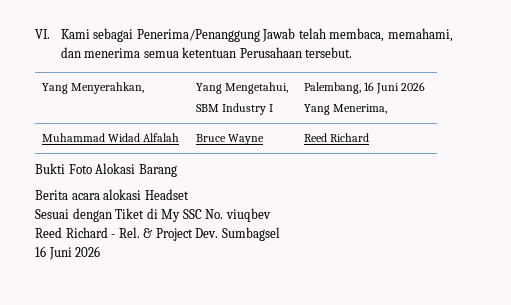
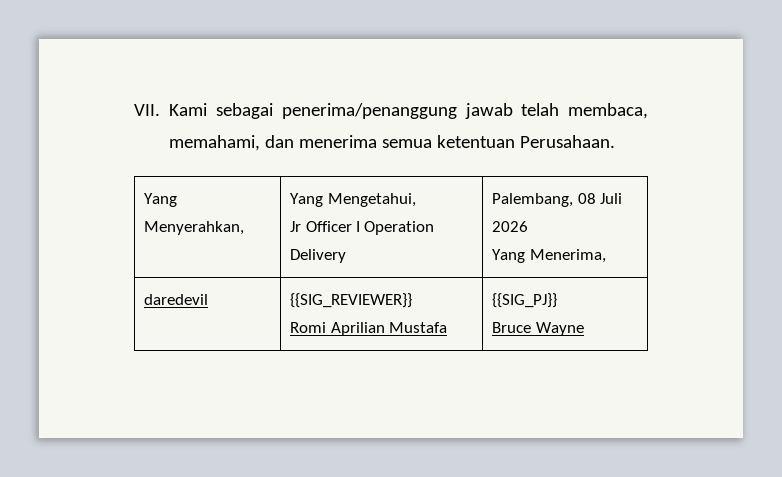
[35,29,50,39] VI. -> [134,104,160,116] VII.
[136,28,296,42] Penerima/Penanggung Jawab -> [281,103,513,119] penerima/penanggung jawab
[239,47,353,58] Perusahaan tersebut. -> [520,135,616,148] Perusahaan.
[196,103,274,115] SBM Industry I -> [290,221,435,235] [290,249,347,263] Jr Officer I Operation Delivery
[364,82,400,94] 16 Juni -> [577,193,623,204] 08 Juli
[42,133,180,142] [196,134,265,145] [304,133,370,142] [35,163,177,177] [35,189,189,200] [35,208,271,222] [35,227,280,241] [35,246,101,260] Muhammad Widad Alfalah | Bruce Wayne | Reed Richard // Bukti Foto Alokasi Barang // Berita acara alokasi Headset // Sesuai dengan Tiket di My SSC No. viuqbev // Reed Richard - Rel. & Project Dev. Sumbagsel // 16 Juni 2026 -> [144,294,209,305] [290,293,413,308] [290,322,448,336] [492,293,558,308] [492,322,584,336] daredevil | {{SIG_REVIEWER}} // Romi Aprilian Mustafa | {{SIG_PJ}} // Bruce Wayne

